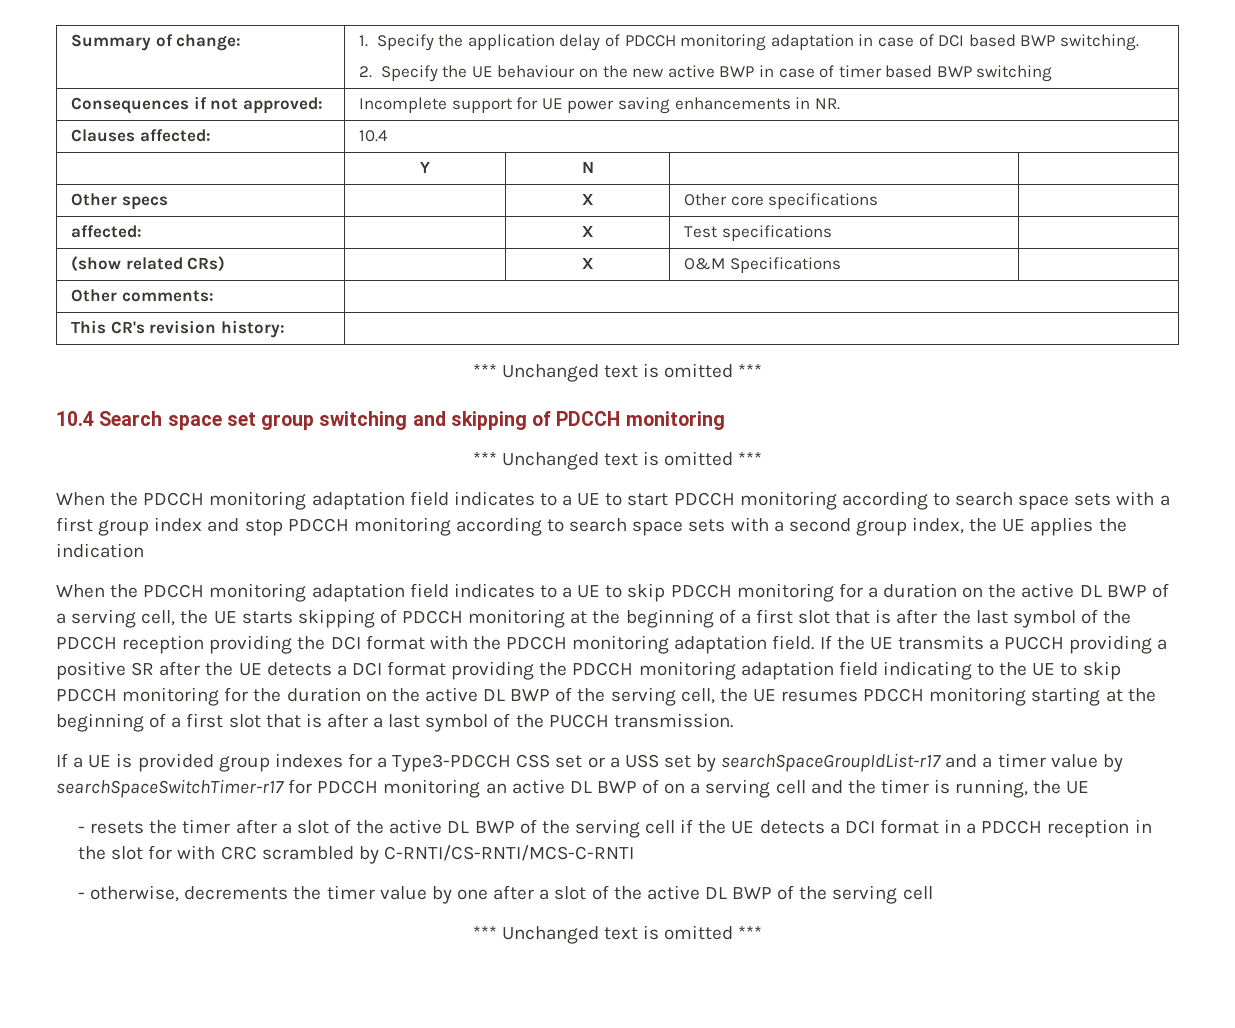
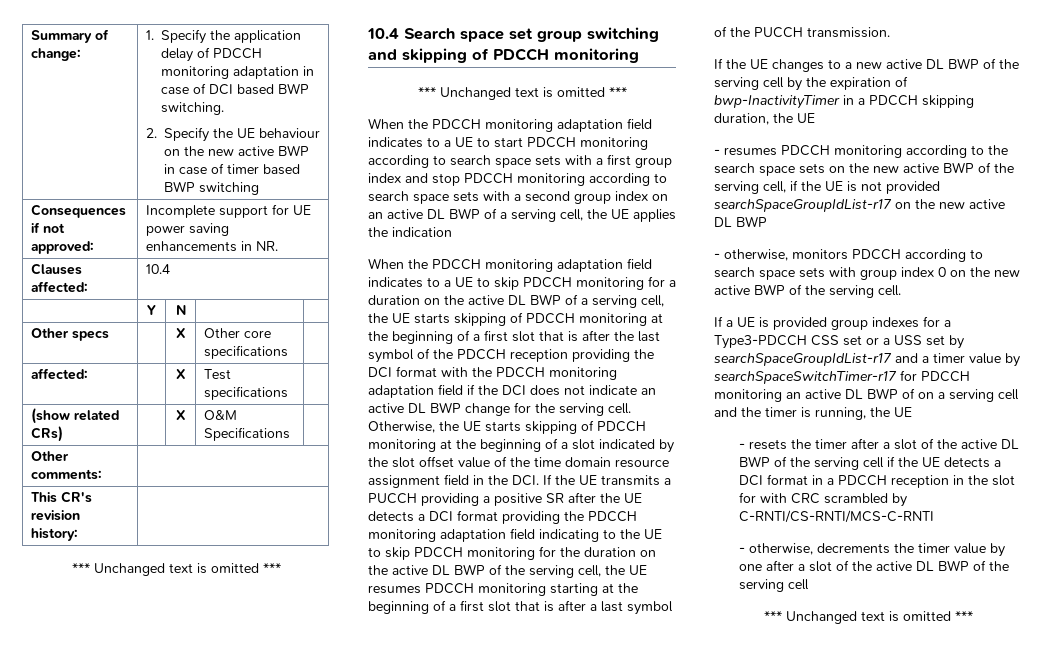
[912,517,965,534] index, -> [615,191,668,201] [368,208,583,222] index on an active DL BWP of a serving cell,
[772,635,815,650] field. -> [438,384,656,396] [368,402,631,416] [368,420,646,434] [368,438,674,453] [368,456,669,468] [368,474,539,488] field if the DCI does not indicate an active DL BWP change for the serving cell. Otherwise, the UE starts skipping of PDCCH monitoring at the beginning of a slot indicated by the slot offset value of the time domain resource assignment field in the DCI.
(733, 720) none -> [714,58,1019,72] [714,76,908,91] [714,95,974,109] [714,113,815,125] [714,145,1008,158] [714,162,1014,176] [714,180,940,194] [714,199,1005,212] [714,216,767,227] [714,249,983,262] [714,267,1020,280] [714,284,901,298] // If the UE changes to a new active DL BWP of the serving cell by the expiration of bwp-InactivityTimer in a PDCCH skipping duration, the UE // - resumes PDCCH monitoring according to the search space sets on the new active BWP of the serving cell, if the UE is not provided searchSpaceGroupIdList-r17 on the new active DL BWP // - otherwise, monitors PDCCH according to search space sets with group index 0 on the new active BWP of the serving cell.

